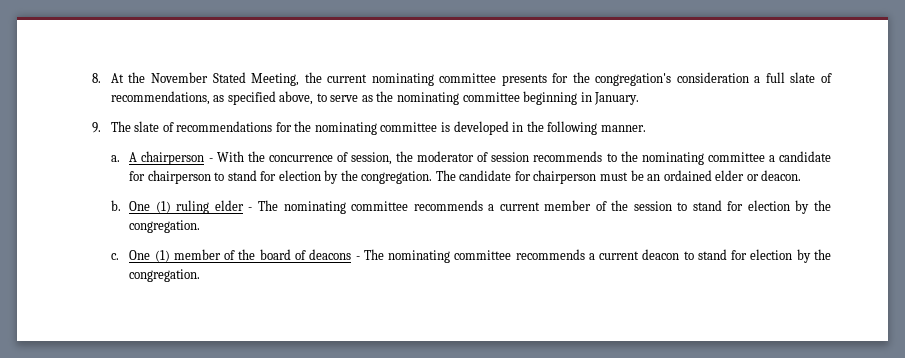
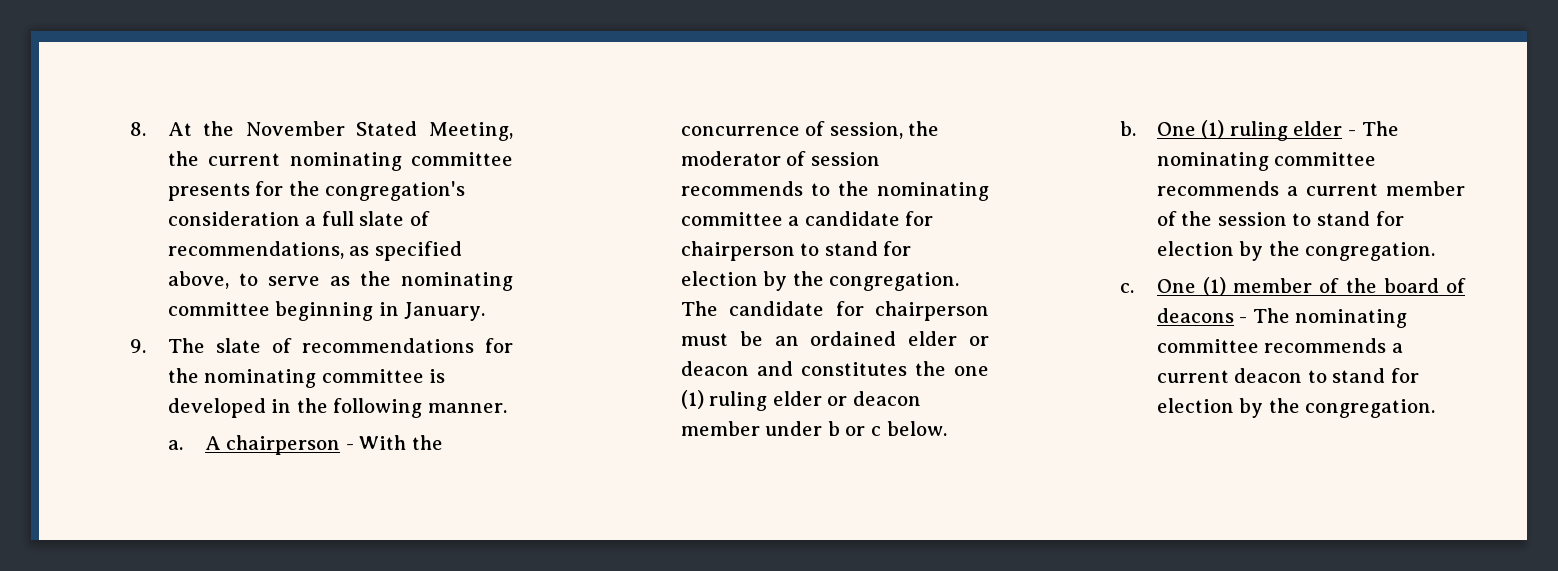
[761,170,802,181] deacon. -> [680,361,989,376] [680,390,921,411] [680,421,947,436] deacon and constitutes the one (1) ruling elder or deacon member under b or c below.

